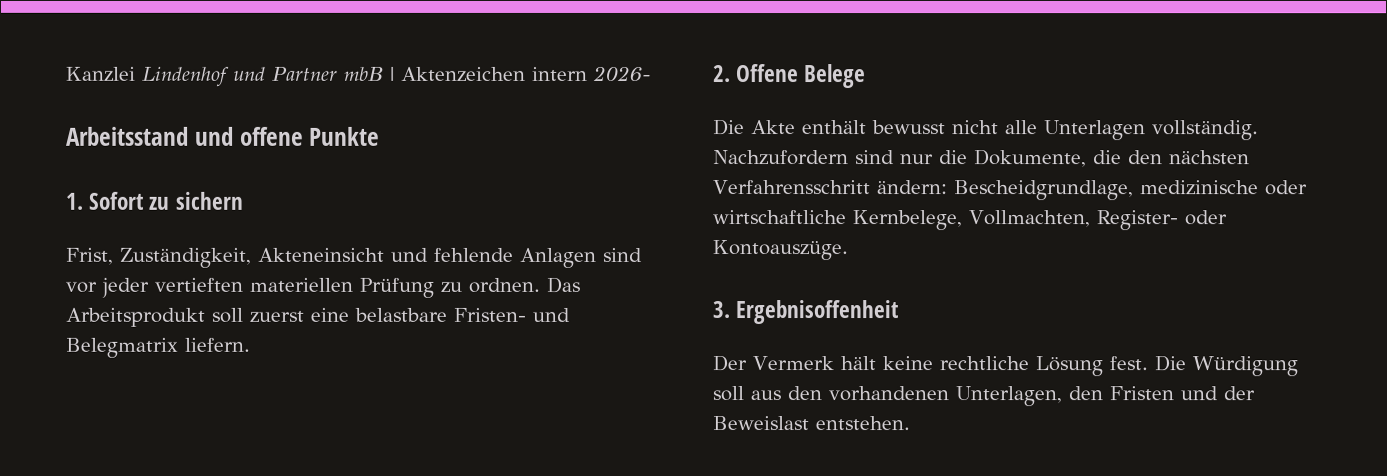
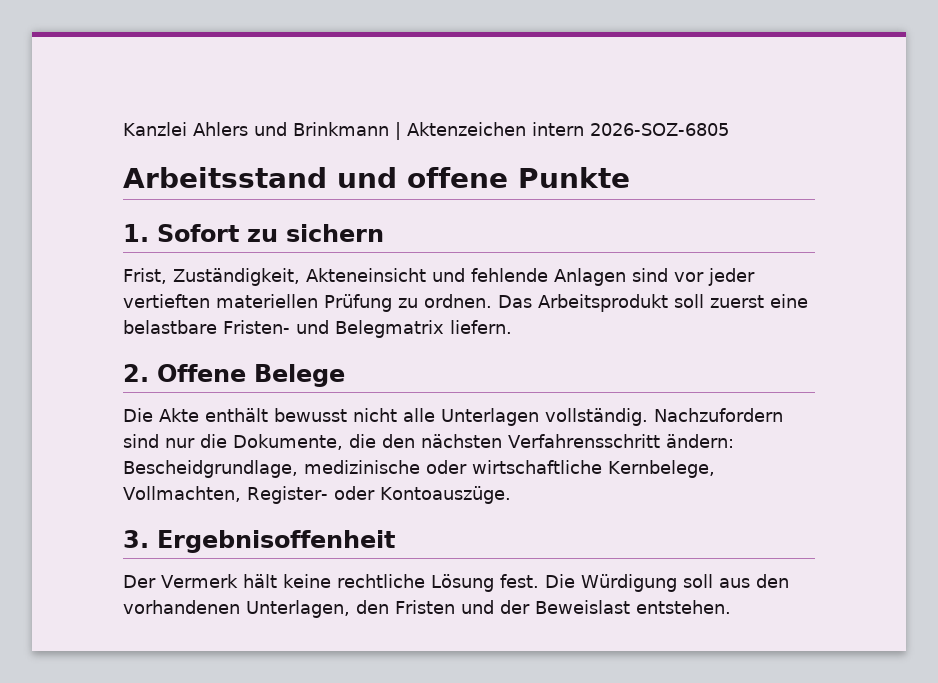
[142,66,384,87] Lindenhof und Partner mbB -> [193,122,389,136] Ahlers und Brinkmann
[592,65,651,81] 2026- -> [590,123,729,136] 2026-SOZ-6805

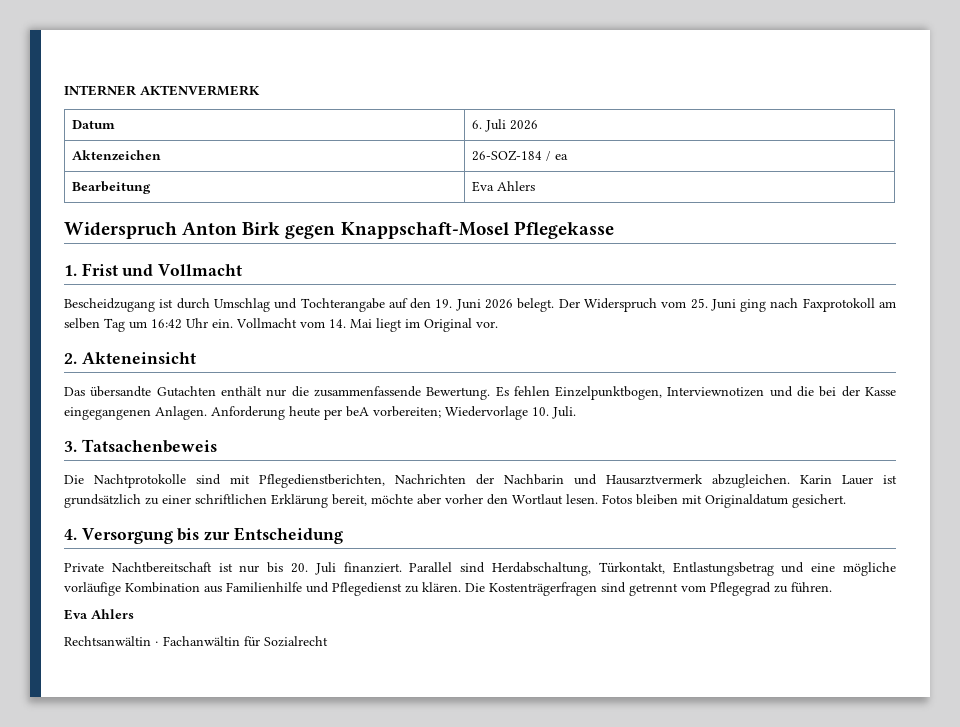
[123,122,729,140] [123,167,630,188] [123,224,384,242] [123,268,755,286] [123,294,808,312] [123,320,512,338] [123,364,345,387] [123,408,783,426] [123,434,734,450] [123,460,715,478] [123,486,511,504] [123,530,395,553] [123,574,789,592] [123,600,731,618] Kanzlei Ahlers und Brinkmann | Aktenzeichen intern 2026-SOZ-6805 // Arbeitsstand und offene Punkte // 1. Sofort zu sichern // Frist, Zuständigkeit, Akteneinsicht und fehlende Anlagen sind vor jeder vertieften materiellen Prüfung zu ordnen. Das Arbeitsprodukt soll zuerst eine belastbare Fristen- und Belegmatrix liefern. // 2. Offene Belege // Die Akte enthält bewusst nicht alle Unterlagen vollständig. Nachzufordern sind nur die Dokumente, die den nächsten Verfahrensschritt ändern: Bescheidgrundlage, medizinische oder wirtschaftliche Kernbelege, Vollmachten, Register- oder Kontoauszüge. // 3. Ergebnisoffenheit // Der Vermerk hält keine rechtliche Lösung fest. Die Würdigung soll aus den vorhandenen Unterlagen, den Fristen und der Beweislast entstehen. -> [64,85,260,96] [72,120,116,129] [472,119,539,132] [72,150,162,161] [472,150,569,161] [72,181,152,194] [472,181,536,192] [64,221,614,239] [64,263,243,276] [64,298,896,312] [64,318,498,332] [64,352,196,364] [64,386,896,400] [64,406,576,420] [64,439,217,453] [64,474,897,488] [64,494,846,508] [64,527,343,544] [64,562,896,576] [64,582,832,596] [64,609,134,620] [64,636,328,647] INTERNER AKTENVERMERK // Datum | 6. Juli 2026 // Aktenzeichen | 26-SOZ-184 / ea // Bearbeitung | Eva Ahlers // Widerspruch Anton Birk gegen Knappschaft-Mosel Pflegekasse // 1. Frist und Vollmacht // Bescheidzugang ist durch Umschlag und Tochterangabe auf den 19. Juni 2026 belegt. Der Widerspruch vom 25. Juni ging nach Faxprotokoll am selben Tag um 16:42 Uhr ein. Vollmacht vom 14. Mai liegt im Original vor. // 2. Akteneinsicht // Das übersandte Gutachten enthält nur die zusammenfassende Bewertung. Es fehlen Einzelpunktbogen, Interviewnotizen und die bei der Kasse eingegangenen Anlagen. Anforderung heute per beA vorbereiten; Wiedervorlage 10. Juli. // 3. Tatsachenbeweis // Die Nachtprotokolle sind mit Pflegedienstberichten, Nachrichten der Nachbarin und Hausarztvermerk abzugleichen. Karin Lauer ist grundsätzlich zu einer schriftlichen Erklärung bereit, möchte aber vorher den Wortlaut lesen. Fotos bleiben mit Originaldatum gesichert. // 4. Versorgung bis zur Entscheidung // Private Nachtbereitschaft ist nur bis 20. Juli finanziert. Parallel sind Herdabschaltung, Türkontakt, Entlastungsbetrag und eine mögliche vorläufige Kombination aus Familienhilfe und Pflegedienst zu klären. Die Kostenträgerfragen sind getrennt vom Pflegegrad zu führen. // Eva Ahlers // Rechtsanwältin · Fachanwältin für Sozialrecht

